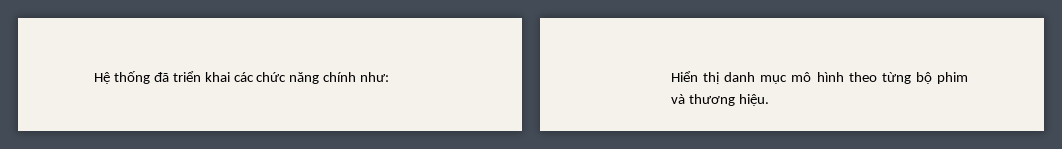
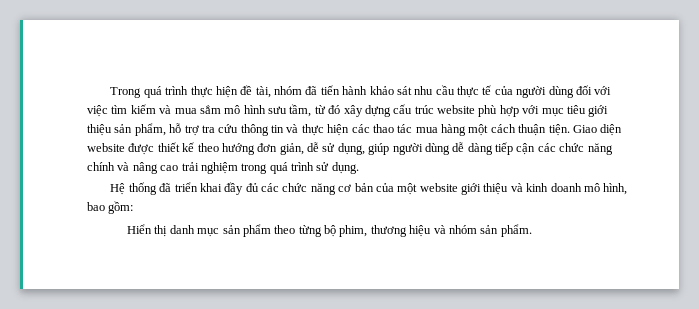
(94, 78) none -> [110,85,612,98] [87,104,609,117] [87,123,623,136] [87,142,613,155] [87,162,359,174] Trong quá trình thực hiện đề tài, nhóm đã tiến hành khảo sát nhu cầu thực tế của người dùng đối với việc tìm kiếm và mua sắm mô hình sưu tầm, từ đó xây dựng cấu trúc website phù hợp với mục tiêu giới thiệu sản phẩm, hỗ trợ tra cứu thông tin và thực hiện các thao tác mua hàng một cách thuận tiện. Giao diện website được thiết kế theo hướng đơn giản, dễ sử dụng, giúp người dùng dễ dàng tiếp cận các chức năng chính và nâng cao trải nghiệm trong quá trình sử dụng. //
[233,72,390,84] các chức năng chính như: -> [224,182,628,195] [87,201,134,214] đầy đủ các chức năng cơ bản của một website giới thiệu và kinh doanh mô hình, bao gồm:
[791,72,844,82] mô hình -> [222,224,271,237] sản phẩm
[937,72,968,84] [670,94,769,106] phim và thương hiệu. -> [339,224,532,237] phim, thương hiệu và nhóm sản phẩm.

